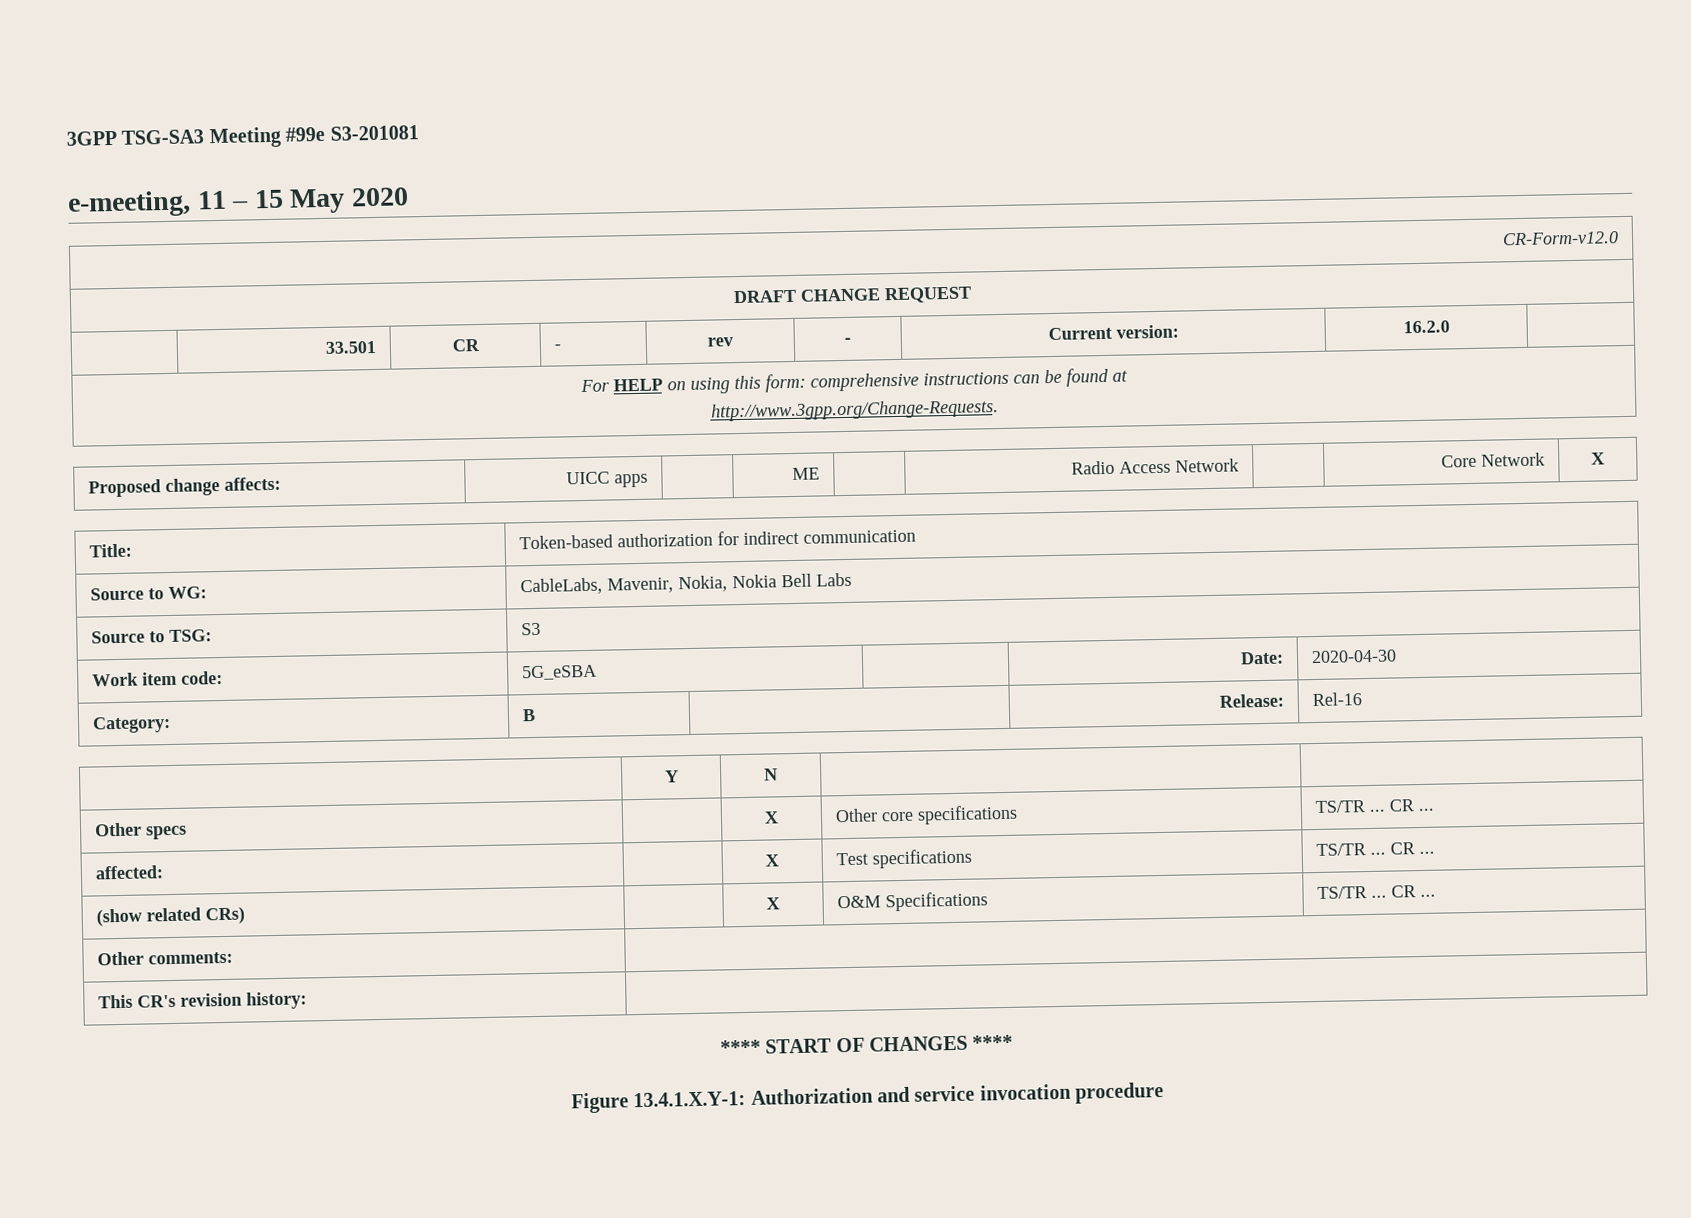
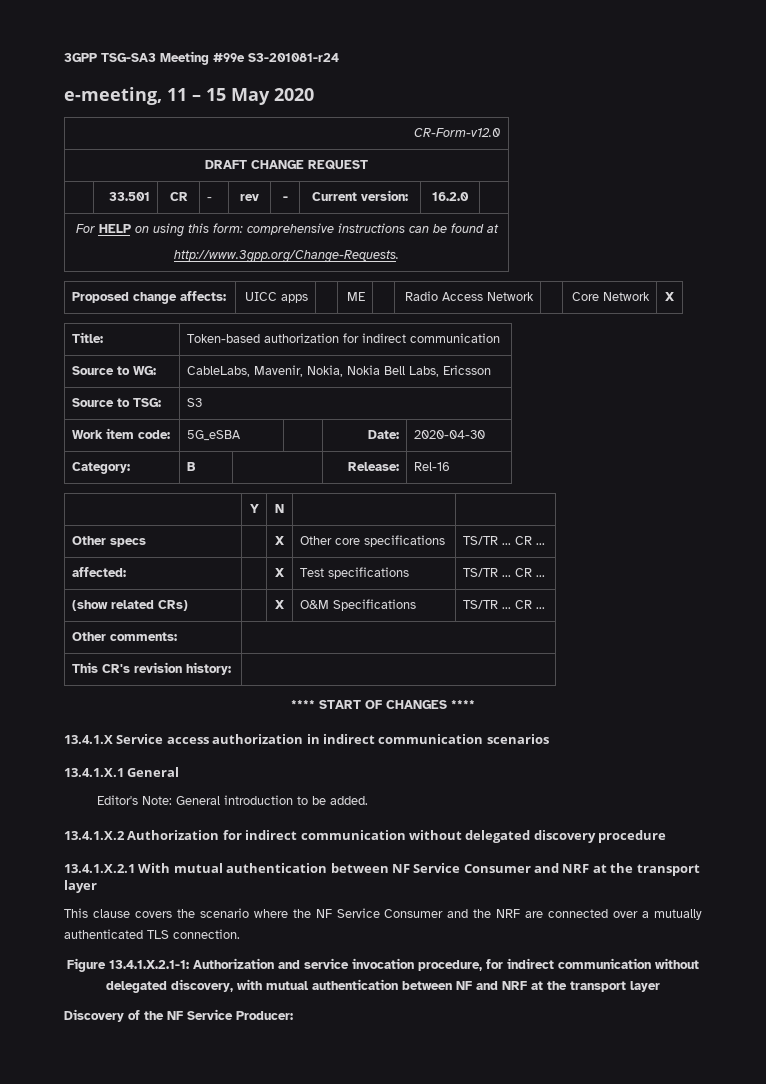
[329,125,419,141] S3-201081 -> [248,53,339,62] S3-201081-r24
[816,572,853,587] Labs -> [408,365,491,377] Labs, Ericsson
(1014, 1042) none -> [64,734,549,744] [64,767,180,777] [96,795,368,805] [64,830,666,843] [64,863,700,876] [64,880,97,893] [64,908,703,920] [64,929,240,939] // 13.4.1.X Service access authorization in indirect communication scenarios // 13.4.1.X.1 General // Editor's Note: General introduction to be added. // 13.4.1.X.2 Authorization for indirect communication without delegated discovery procedure // 13.4.1.X.2.1 With mutual authentication between NF Service Consumer and NRF at the transport layer // This clause covers the scenario where the NF Service Consumer and the NRF are connected over a mutually authenticated TLS connection.
[633,1090,747,1108] 13.4.1.X.Y-1: -> [109,960,189,969] 13.4.1.X.2.1-1:
[1075,1081,1165,1104] procedure -> [418,958,699,971] [106,979,660,993] [64,1009,293,1022] procedure, for indirect communication without delegated discovery, with mutual authentication between NF and NRF at the transport layer // Discovery of the NF Service Producer:

